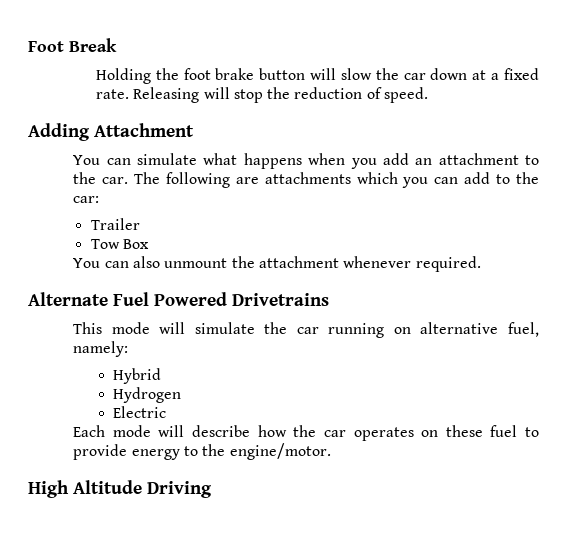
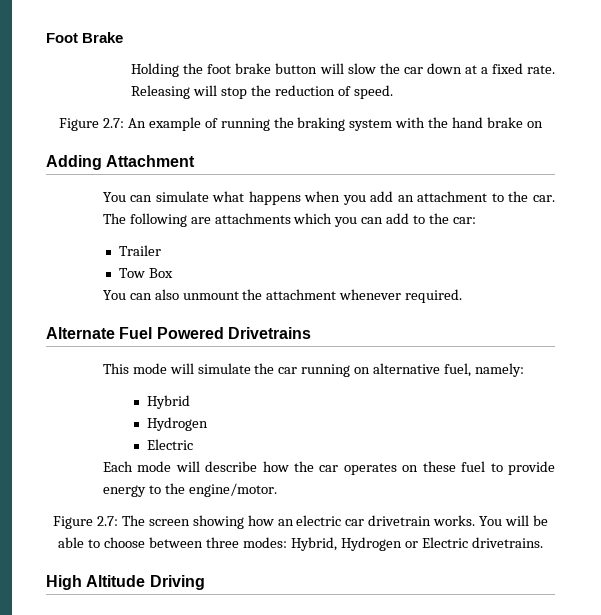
[69,38,117,52] Break -> [82,32,124,43] Brake
(429, 95) none -> [59,117,543,131] // Figure 2.7: An example of running the braking system with the hand brake on
(331, 451) none -> [53,515,548,529] [58,537,543,551] // Figure 2.7: The screen showing how an electric car drivetrain works. You will be able to choose between three modes: Hybrid, Hydrogen or Electric drivetrains.

